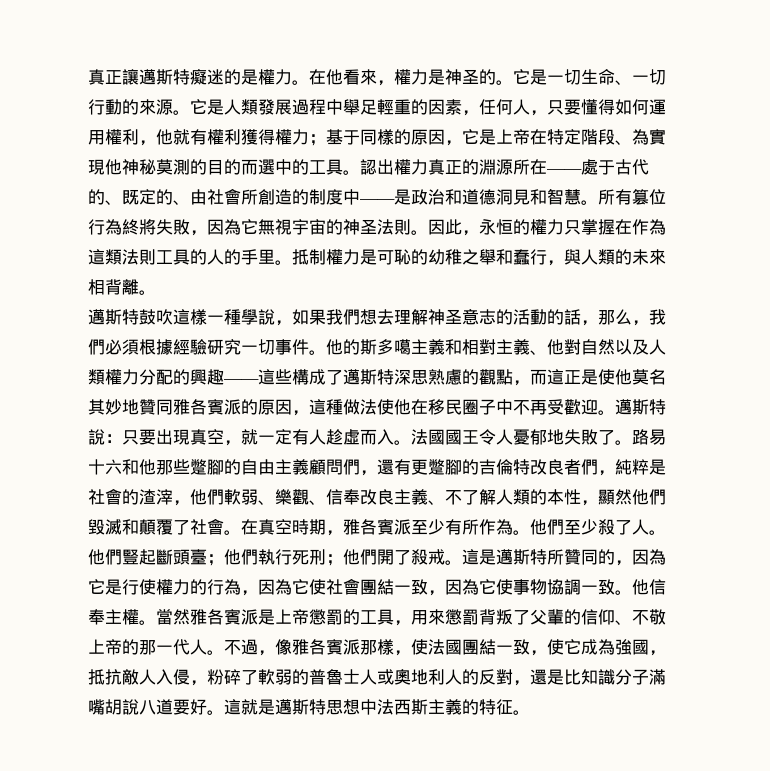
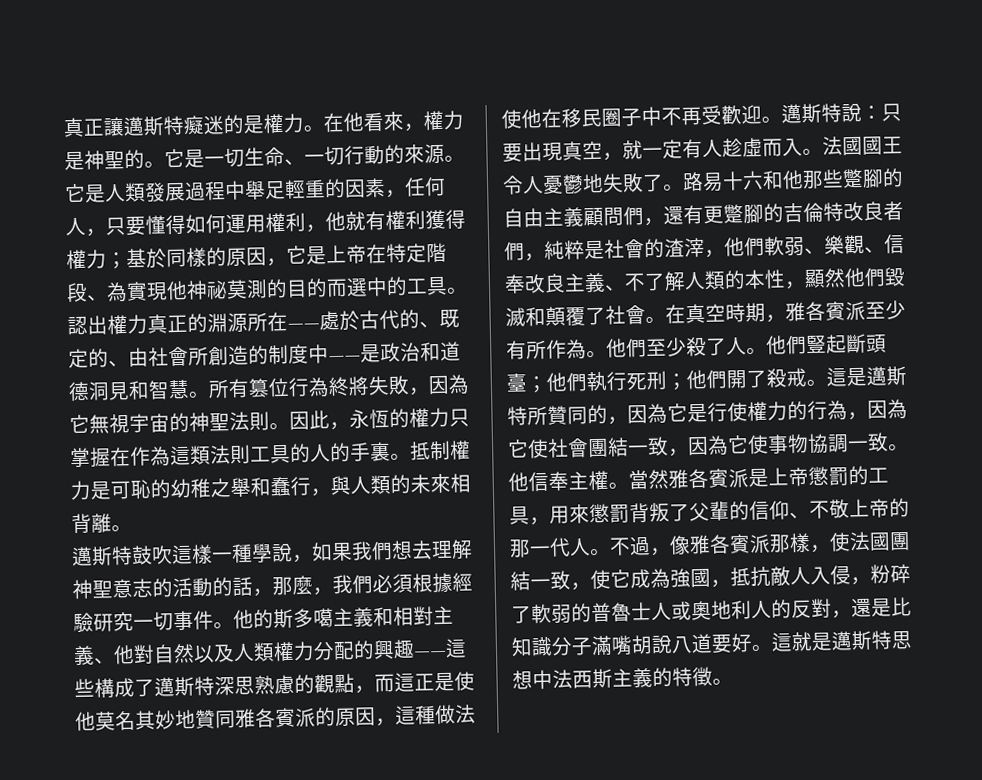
[462,69,479,84] 圣 -> [104,150,125,170] 聖
[343,130,360,145] 于 -> [146,248,167,269] 於
[139,159,156,175] 秘 -> [206,280,228,300] 祕
[598,160,615,175] 于 -> [339,310,360,331] 於
[360,219,377,234] 圣 -> [209,413,230,432] 聖
[496,219,513,235] 恒 -> [369,408,390,429] 恆
[258,249,275,264] 里 -> [369,441,391,462] 裏
[445,309,462,324] 圣 -> [92,580,113,599] 聖
[615,309,632,325] 么 -> [292,575,313,595] 麼
[530,429,547,445] 郁 -> [562,174,584,195] 鬱
[496,699,513,715] 征 -> [692,666,713,687] 徵

